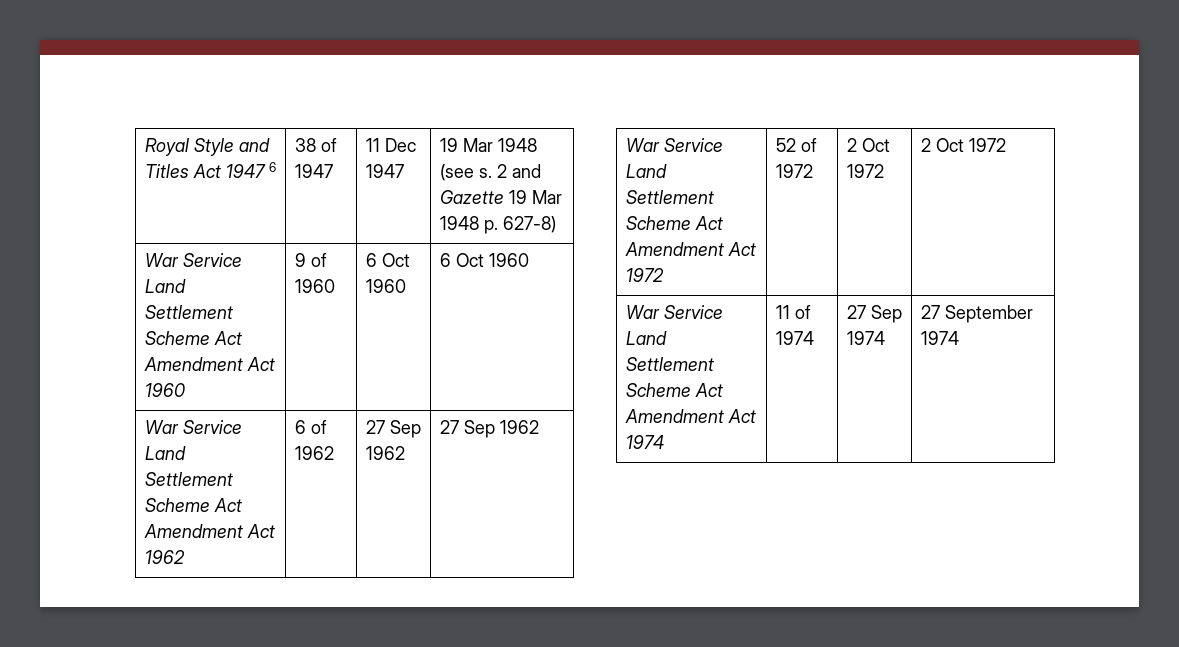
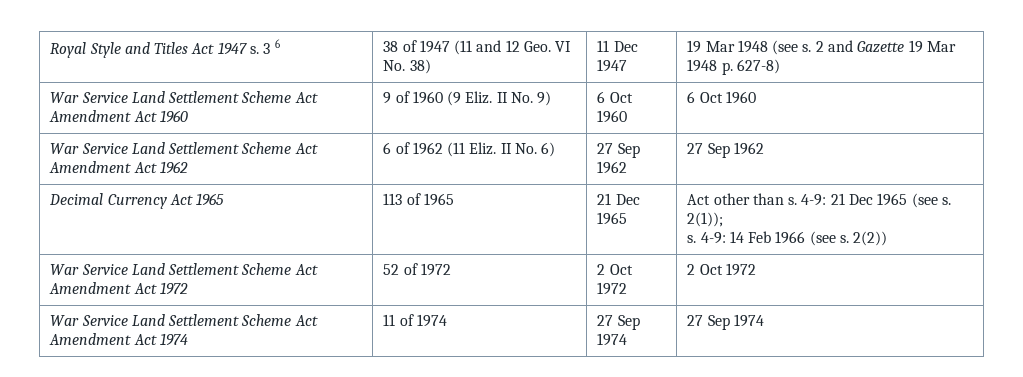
(266, 171) none -> [250,43,271,54] s. 3
(333, 171) none -> [454,40,572,55] [383,59,431,74] (11 and 12 Geo. VI No. 38)
(335, 286) none -> [447,91,552,106] (9 Eliz. II No. 9)
(334, 453) none -> [447,142,556,157] (11 Eliz. II No. 6)
(539, 427) none -> [49,193,225,209] [383,193,454,206] [597,193,640,205] [597,212,628,225] [687,193,952,208] [687,212,724,227] [687,231,888,246] // Decimal Currency Act 1965 | 113 of 1965 | 21 Dec 1965 | Act other than s. 4-9: 21 Dec 1965 (see s. 2(1)); // s. 4-9: 14 Feb 1966 (see s. 2(2))
[944,305,1033,323] September -> [707,315,730,330] Sep

